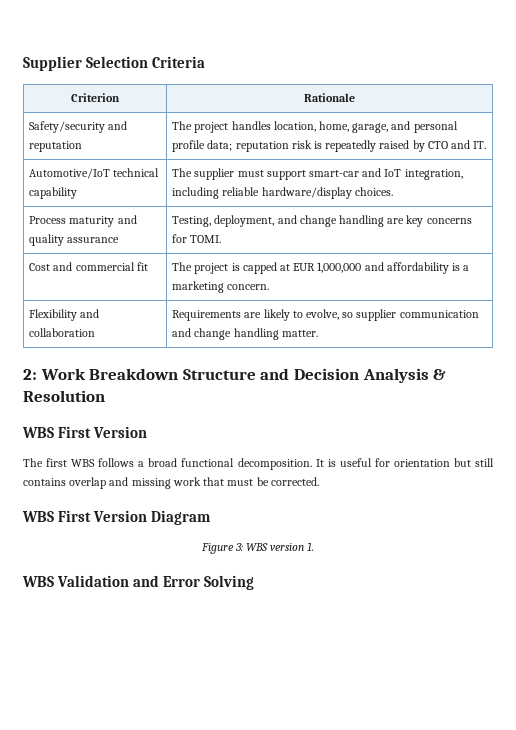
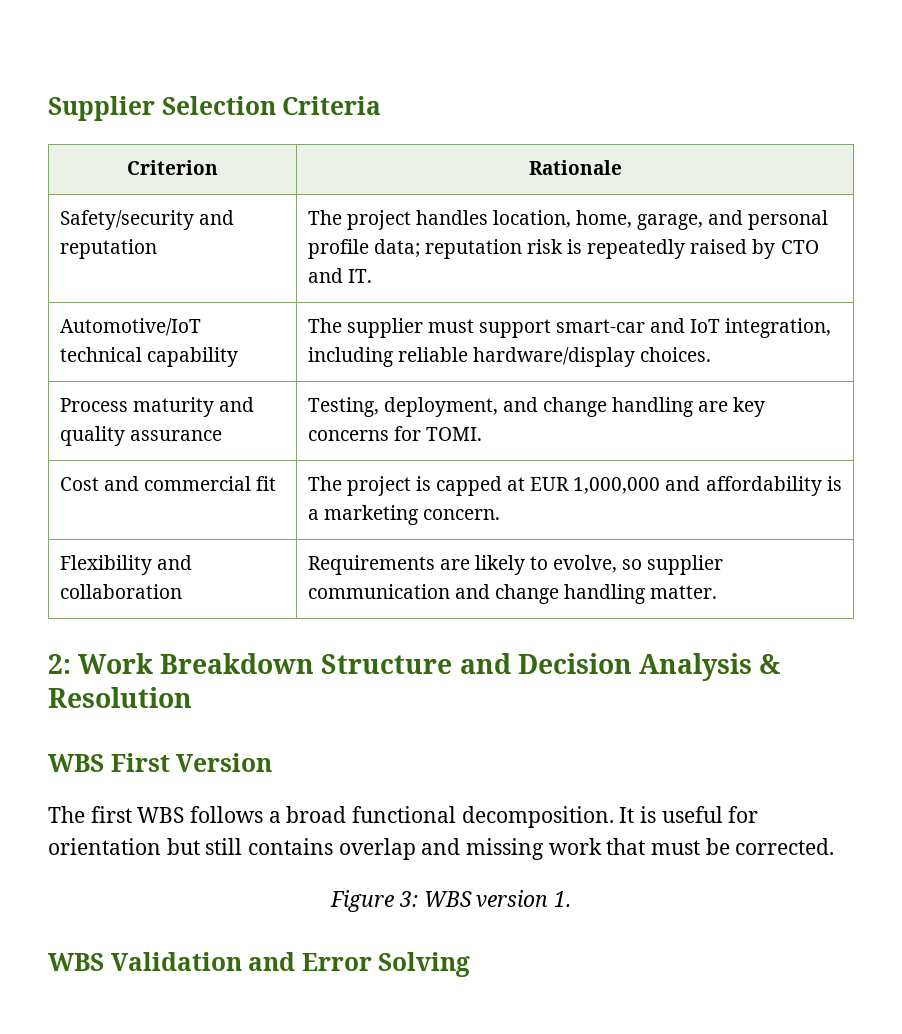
[22,510,212,525] // WBS First Version Diagram -> (835, 846) none

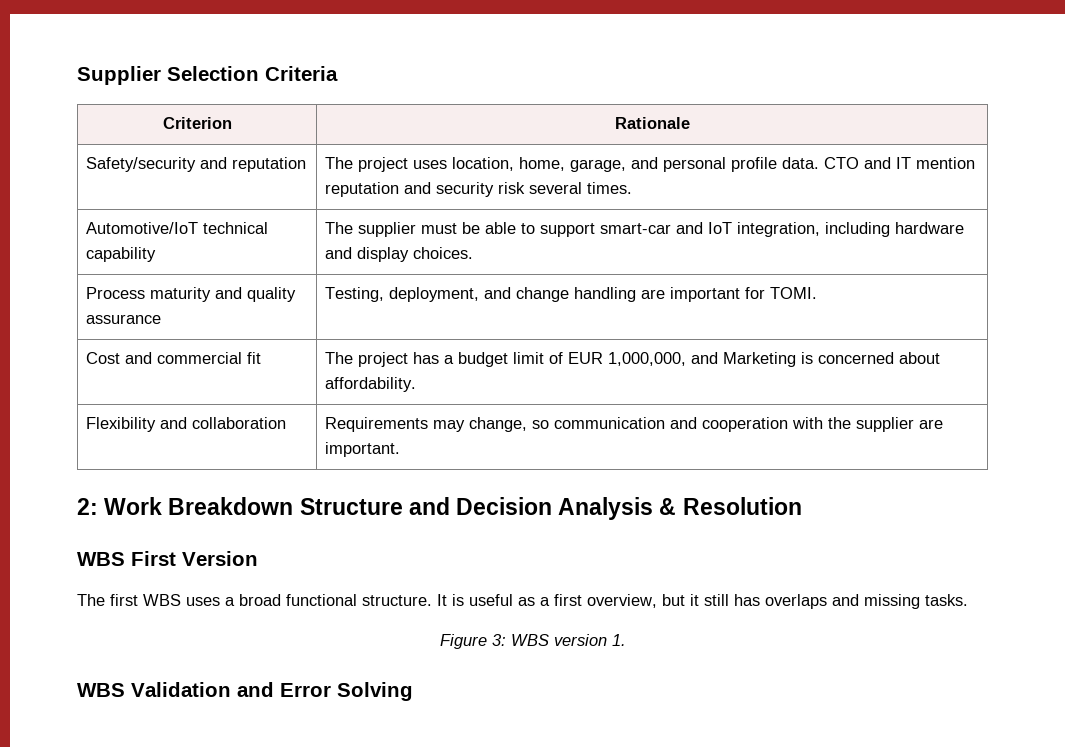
[415,210,488,225] handles -> [412,160,447,169] uses
[373,239,819,259] [307,268,372,283] data; reputation risk is repeatedly raised by CTO and IT. -> [781,157,975,169] [324,182,632,197] data. CTO and IT mention reputation and security risk several times.
(474, 326) none -> [461,222,535,234] be able to
[397,347,635,367] reliable hardware/display -> [894,222,964,234] [324,247,409,262] hardware and display
[733,397,766,417] [307,430,389,441] key concerns -> [669,287,740,302] important
[415,476,842,496] [307,505,500,525] [59,555,192,575] [59,584,182,599] [307,555,724,575] [307,584,718,604] is capped at EUR 1,000,000 and affordability is a marketing concern. // Flexibility and collaboration | Requirements are likely to evolve, so supplier communication and change handling matter. -> [412,352,940,367] [324,377,416,392] [85,417,286,432] [324,417,943,432] [324,442,400,457] has a budget limit of EUR 1,000,000, and Marketing is concerned about affordability. // Flexibility and collaboration | Requirements may change, so communication and cooperation with the supplier are important.
[190,806,264,823] follows -> [186,597,220,606] uses
[461,806,614,828] decomposition. -> [362,595,432,606] structure.
[728,806,759,823] [48,838,835,860] for orientation but still contains overlap and missing work that must be corrected. -> [518,594,968,609] as a first overview, but it still has overlaps and missing tasks.

